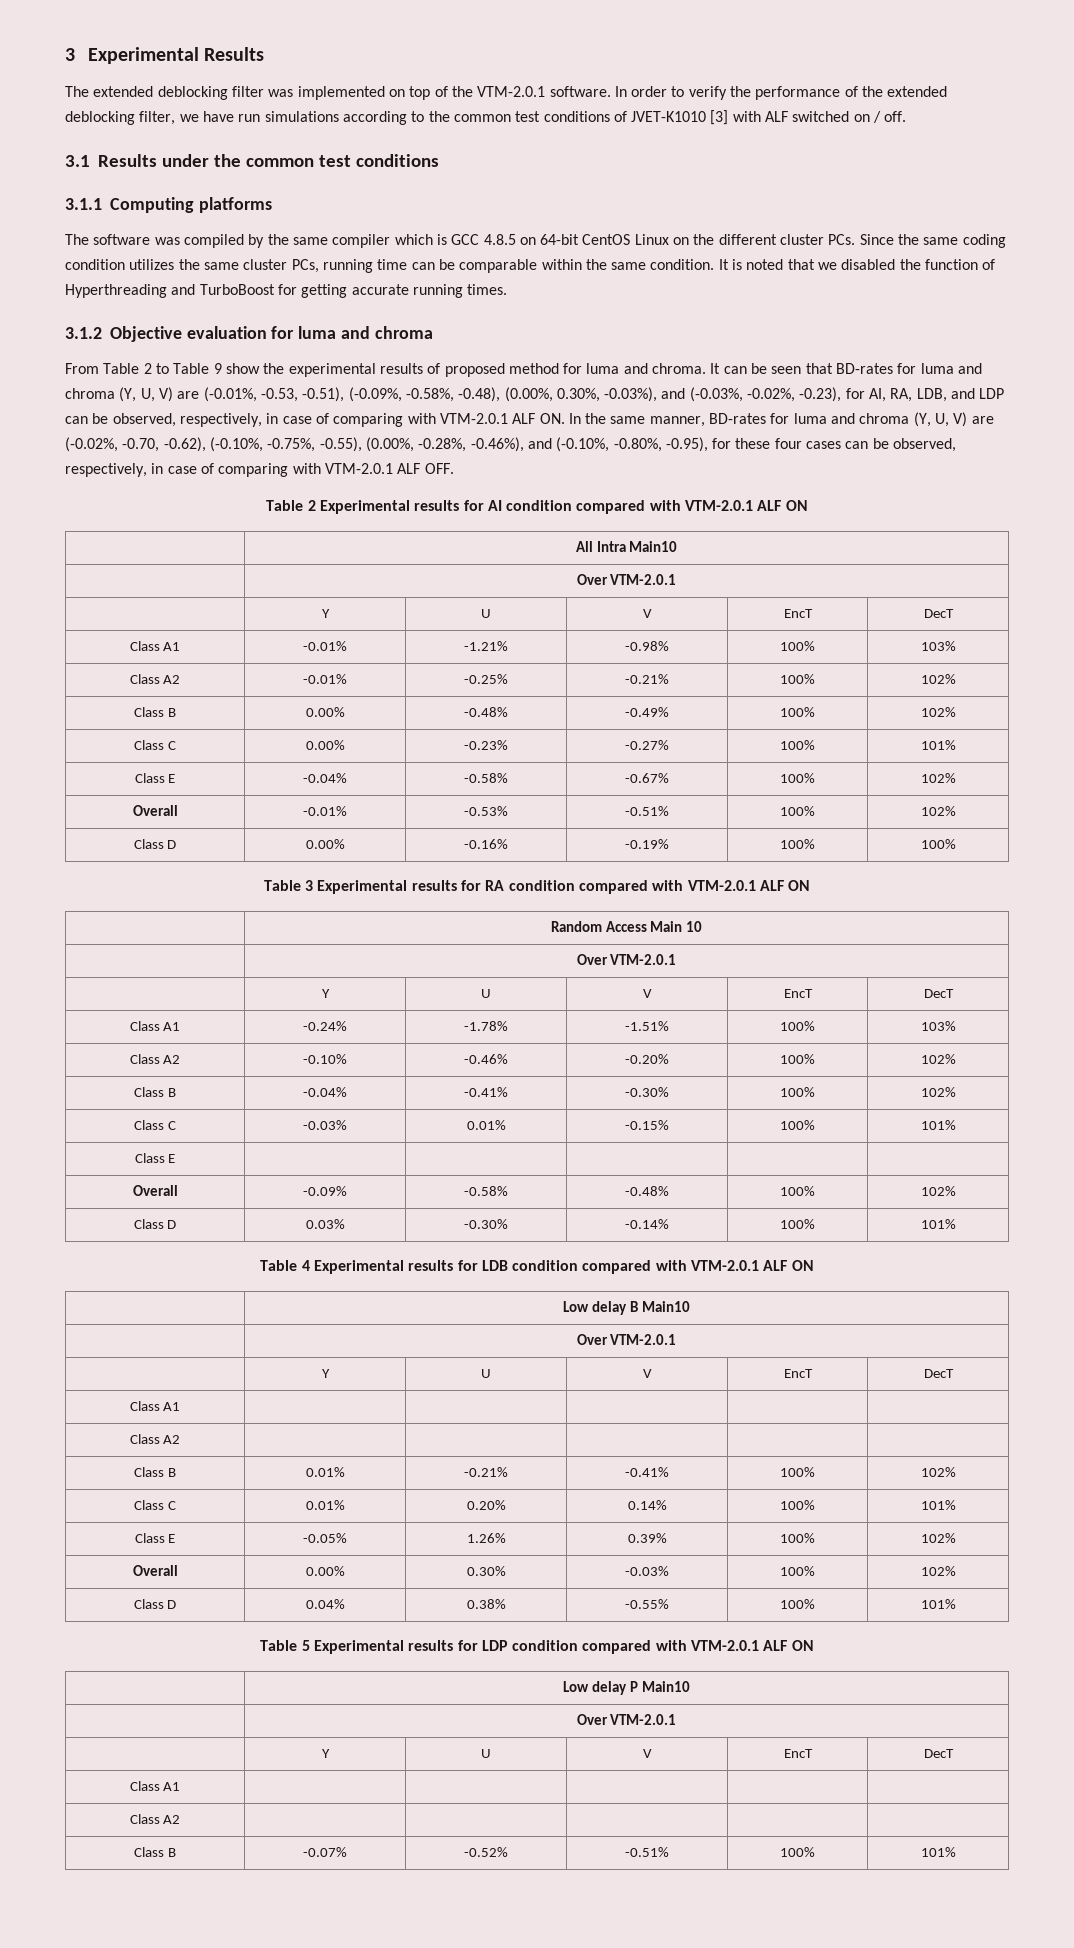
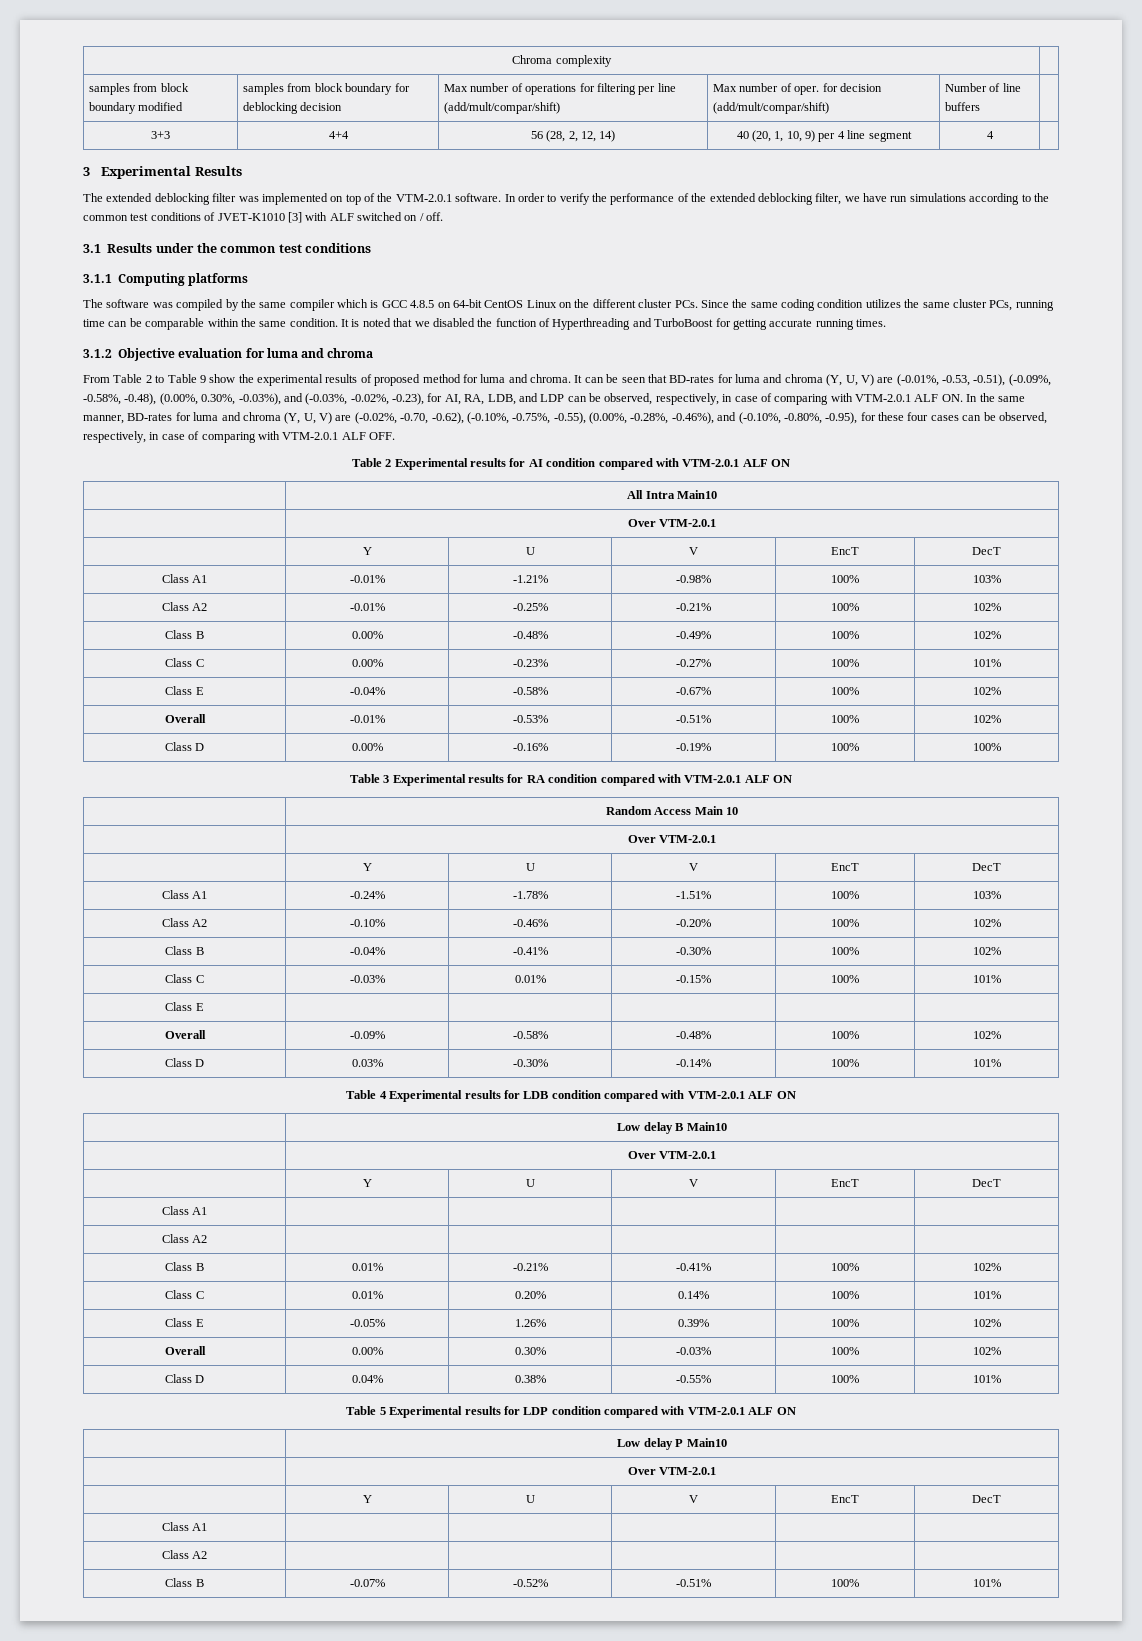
(65, 54) none -> [512,55,612,67] [89,83,189,95] [89,102,184,114] [243,83,410,95] [243,102,343,114] [444,83,676,95] [444,102,561,114] [713,83,882,95] [713,102,830,114] [945,83,1021,92] [945,102,981,111] [151,131,170,139] [328,131,349,139] [530,130,616,142] [736,130,912,142] [986,131,994,139] Chroma complexity | // samples from block boundary modified | samples from block boundary for deblocking decision | Max number of operations for filtering per line (add/mult/compar/shift) | Max number of oper. for decision (add/mult/compar/shift) | Number of line buffers | // 3+3 | 4+4 | 56 (28, 2, 12, 14) | 40 (20, 1, 10, 9) per 4 line segment | 4 | //

